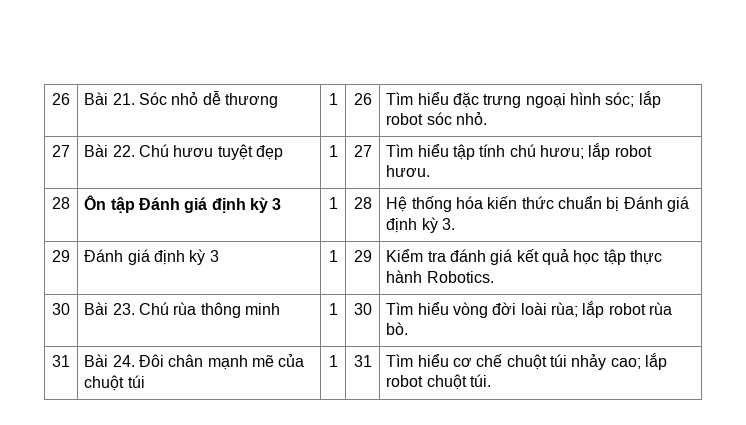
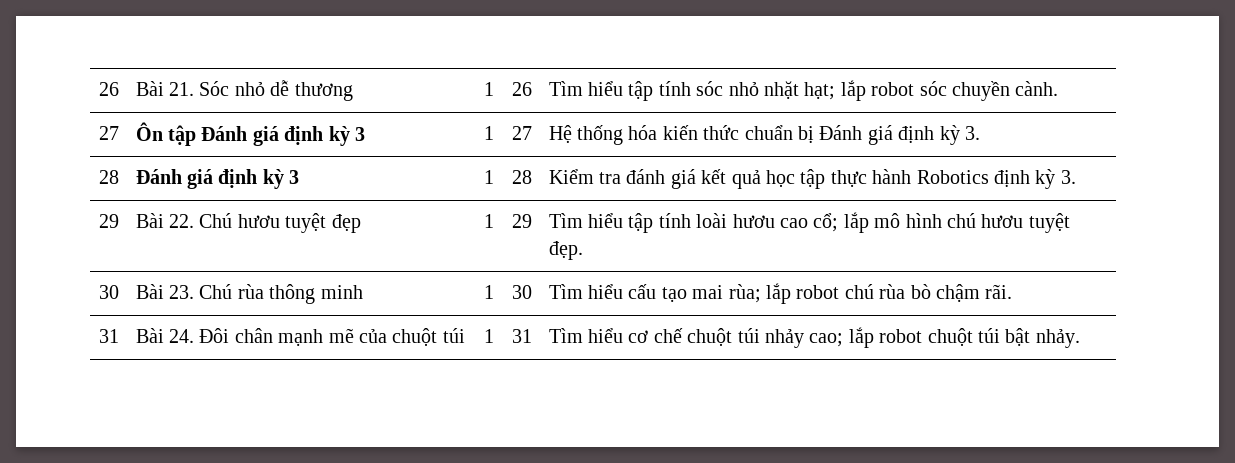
[453,92,635,108] đặc trưng ngoại hình sóc; -> [628,81,836,101] tập tính sóc nhỏ nhặt hạt;
[456,112,488,125] [52,145,70,157] [84,144,283,160] [328,145,338,157] [353,145,372,157] [386,143,652,160] [386,165,431,177] [52,197,70,209] nhỏ. // 27 | Bài 22. Chú hươu tuyệt đẹp | 1 | 27 | Tìm hiểu tập tính chú hươu; lắp robot hươu. // 28 -> [951,81,1059,101] [99,126,119,140] chuyền cành. // 27
[353,197,372,209] 28 -> [511,126,532,140] 27
[52,250,70,262] [84,249,219,265] [328,250,338,262] [353,250,372,262] 29 | Đánh giá định kỳ 3 | 1 | 29 -> [99,170,119,184] [135,169,300,189] [483,170,494,184] [511,170,532,184] 28 | Đánh giá định kỳ 3 | 1 | 28
[426,271,494,283] Robotics. -> [916,169,1076,189] [99,214,119,228] [135,213,361,233] [483,214,494,228] [511,214,532,228] [548,212,1070,233] [548,241,583,260] Robotics định kỳ 3. // 29 | Bài 22. Chú hươu tuyệt đẹp | 1 | 29 | Tìm hiểu tập tính loài hươu cao cổ; lắp mô hình chú hươu tuyệt đẹp.
[453,301,672,318] [386,322,409,335] vòng đời loài rùa; lắp robot rùa bò. -> [628,283,1013,304] cấu tạo mai rùa; lắp robot chú rùa bò chậm rãi.
[470,374,492,387] túi. -> [977,328,1080,348] túi bật nhảy.

